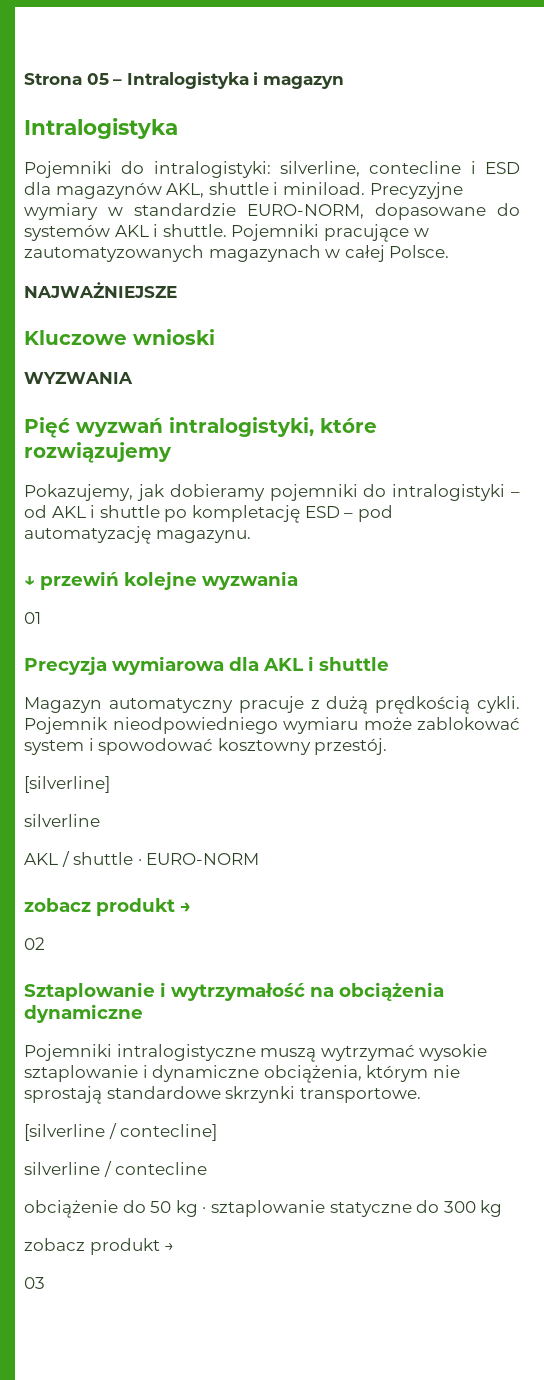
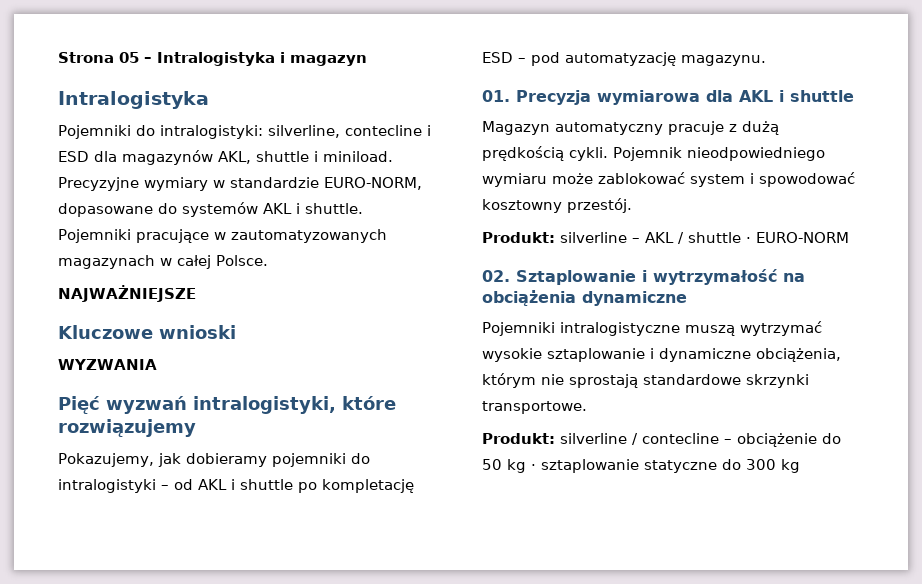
[24,571,298,590] [24,612,41,624] ↓ przewiń kolejne wyzwania // 01 // -> [482,90,510,102] 01.
[24,776,110,793] [24,814,100,827] [silverline] // silverline // -> [482,232,640,243] Produkt: silverline –
[24,898,191,916] [24,937,45,950] zobacz produkt → // 02 // -> [482,270,510,282] 02.
[24,1123,218,1141] [silverline / contecline] // -> [482,433,555,444] Produkt:
(208, 1168) // -> [724,439,732,444] –
[24,1238,175,1255] [24,1277,45,1289] // zobacz produkt → // 03 -> (800, 466) none

